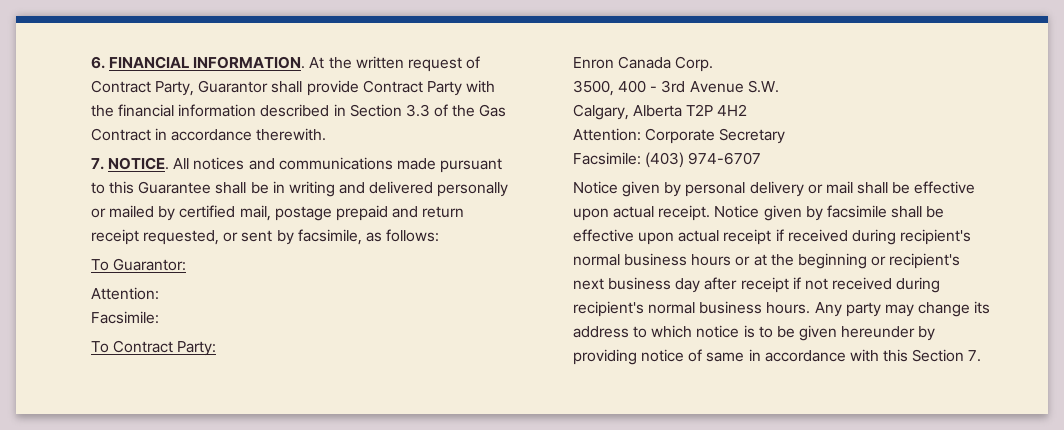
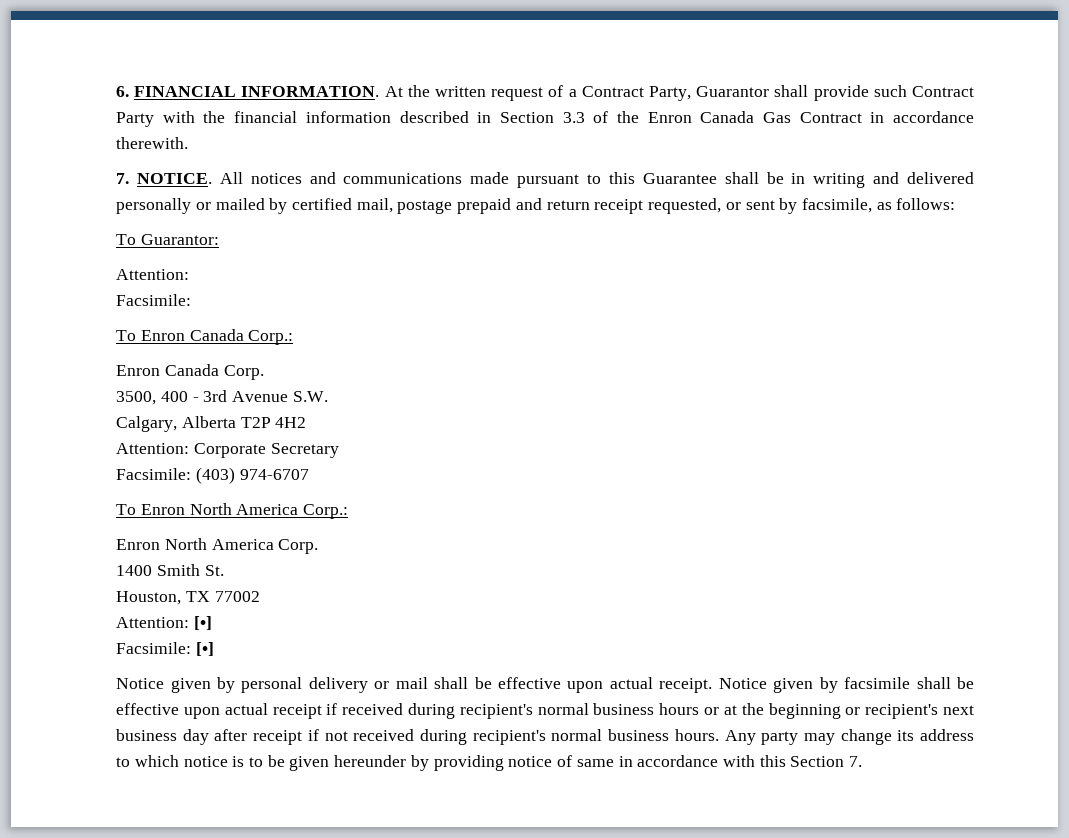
(481, 62) none -> [568,89,577,97] a
(359, 88) none -> [873,85,907,97] such
(476, 111) none -> [647,111,755,123] Enron Canada
[112,340,217,356] Contract Party: -> [140,329,294,345] Enron Canada Corp.:
(762, 158) none -> [116,503,348,519] [116,538,319,554] [116,564,224,576] [116,591,260,605] [116,616,212,630] [116,642,214,656] // To Enron North America Corp.: // Enron North America Corp. // 1400 Smith St. // Houston, TX 77002 // Attention: [•] // Facsimile: [•]

